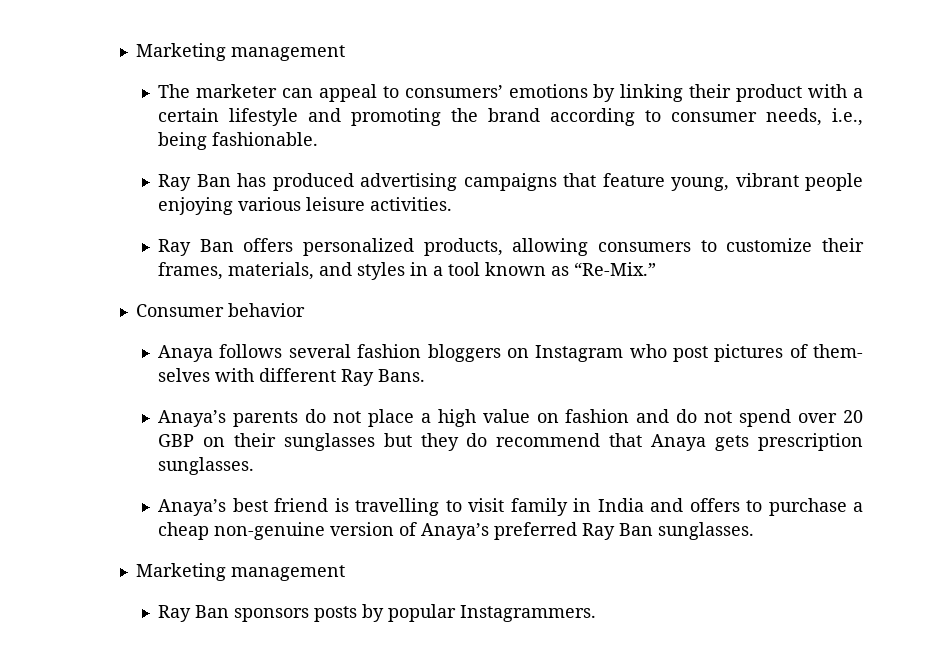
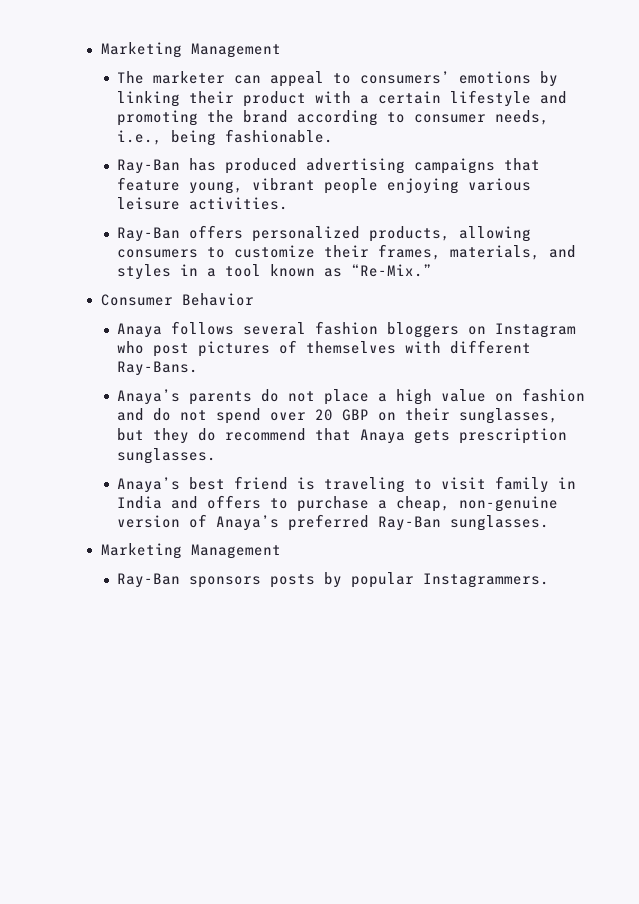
[135,43,345,61] Marketing management -> [100,42,281,58] Marketing Management
[158,174,231,191] Ray Ban -> [117,159,181,174] Ray-Ban
[158,239,234,256] Ray Ban -> [117,227,181,242] Ray-Ban
[227,303,305,317] behavior -> [181,293,254,306] Behavior
[812,344,863,358] [158,368,426,386] them- selves with different Ray Bans. -> [306,340,532,354] [117,361,199,376] themselves with different Ray-Bans.
[283,433,375,451] sunglasses -> [459,408,559,424] sunglasses,
[355,498,440,516] travelling -> [324,477,406,493] traveling
[158,522,210,540] cheap -> [396,496,451,512] cheap,
[582,523,654,540] Ray Ban -> [378,516,442,531] Ray-Ban
[230,565,345,581] [158,605,230,622] management // Ray Ban -> [190,544,281,559] [117,573,181,588] Management // Ray-Ban

